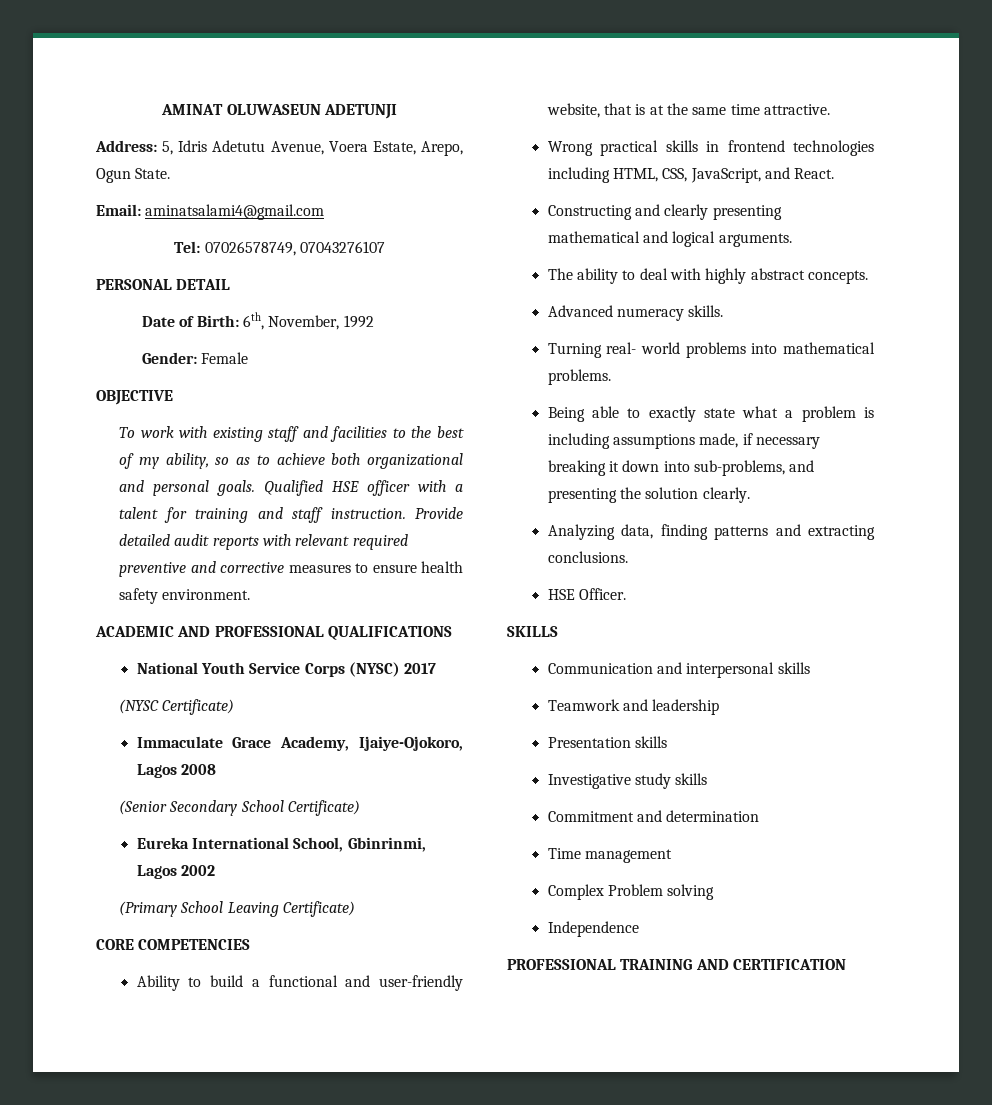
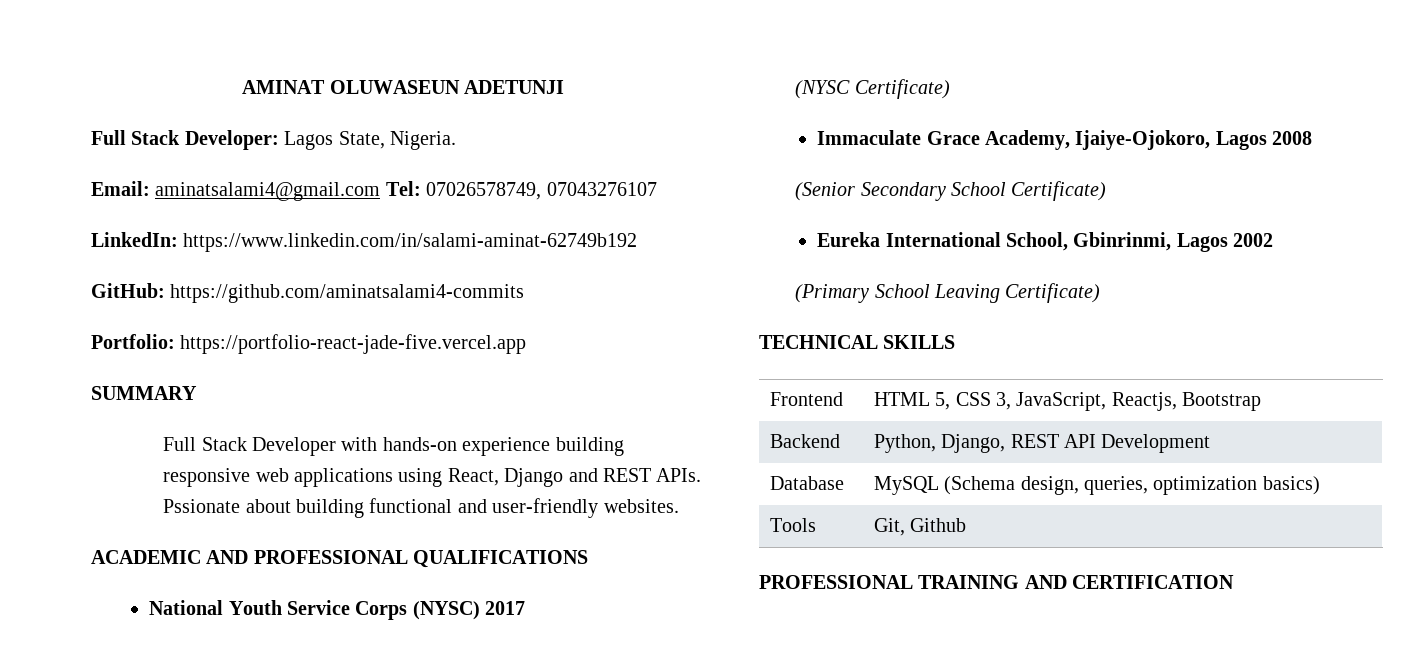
[95,140,463,156] [96,168,171,183] Address: 5, Idris Adetutu Avenue, Voera Estate, Arepo, Ogun State. -> [91,130,456,150] Full Stack Developer: Lagos State, Nigeria.
(325, 212) // -> (381, 191) none
[96,279,231,290] [142,312,374,330] [142,352,249,364] [96,390,173,405] [119,426,464,442] [119,453,463,469] [119,480,463,496] [119,507,463,523] [119,534,408,550] [119,561,464,577] [119,588,251,604] PERSONAL DETAIL // Date of Birth: 6th, November, 1992 // Gender: Female // OBJECTIVE // To work with existing staff and facilities to the best of my ability, so as to achieve both organizational and personal goals. Qualified HSE officer with a talent for training and staff instruction. Provide detailed audit reports with relevant required preventive and corrective measures to ensure health safety environment. -> [91,232,638,252] [91,283,525,303] [91,334,527,354] [91,386,197,400] [163,437,624,456] [163,468,702,487] [163,498,679,518] LinkedIn: https://www.linkedin.com/in/salami-aminat-62749b192 // GitHub: https://github.com/aminatsalami4-commits // Portfolio: https://portfolio-react-jade-five.vercel.app // SUMMARY // Full Stack Developer with hands-on experience building responsive web applications using React, Django and REST APIs. Pssionate about building functional and user-friendly websites.
[96,939,251,950] [136,975,463,991] [546,103,830,118] [547,140,874,156] [547,167,835,183] [547,204,782,220] [547,231,792,247] [547,268,868,284] [547,305,724,321] [547,342,875,358] [547,369,611,385] [547,406,874,422] [547,433,820,449] [547,460,815,476] [547,487,750,503] [547,524,875,540] [547,551,628,563] [547,588,626,600] [507,626,558,637] [547,662,810,678] [547,699,720,715] [547,736,667,748] [547,773,708,789] [547,810,760,822] [547,848,672,863] [547,884,715,900] [547,921,639,937] CORE COMPETENCIES // Ability to build a functional and user-friendly website, that is at the same time attractive. // Wrong practical skills in frontend technologies including HTML, CSS, JavaScript, and React. // Constructing and clearly presenting mathematical and logical arguments. // The ability to deal with highly abstract concepts. // Advanced numeracy skills. // Turning real- world problems into mathematical problems. // Being able to exactly state what a problem is including assumptions made, if necessary breaking it down into sub-problems, and presenting the solution clearly. // Analyzing data, finding patterns and extracting conclusions. // HSE Officer. // SKILLS // Communication and interpersonal skills // Teamwork and leadership // Presentation skills // Investigative study skills // Commitment and determination // Time management // Complex Problem solving // Independence -> [759,335,956,349] [769,392,843,406] [873,392,1262,411] [769,434,840,448] [873,434,1211,453] [769,476,844,490] [873,476,1320,495] [769,518,816,532] [873,518,967,536] TECHNICAL SKILLS // Frontend | HTML 5, CSS 3, JavaScript, Reactjs, Bootstrap // Backend | Python, Django, REST API Development // Database | MySQL (Schema design, queries, optimization basics) // Tools | Git, Github

